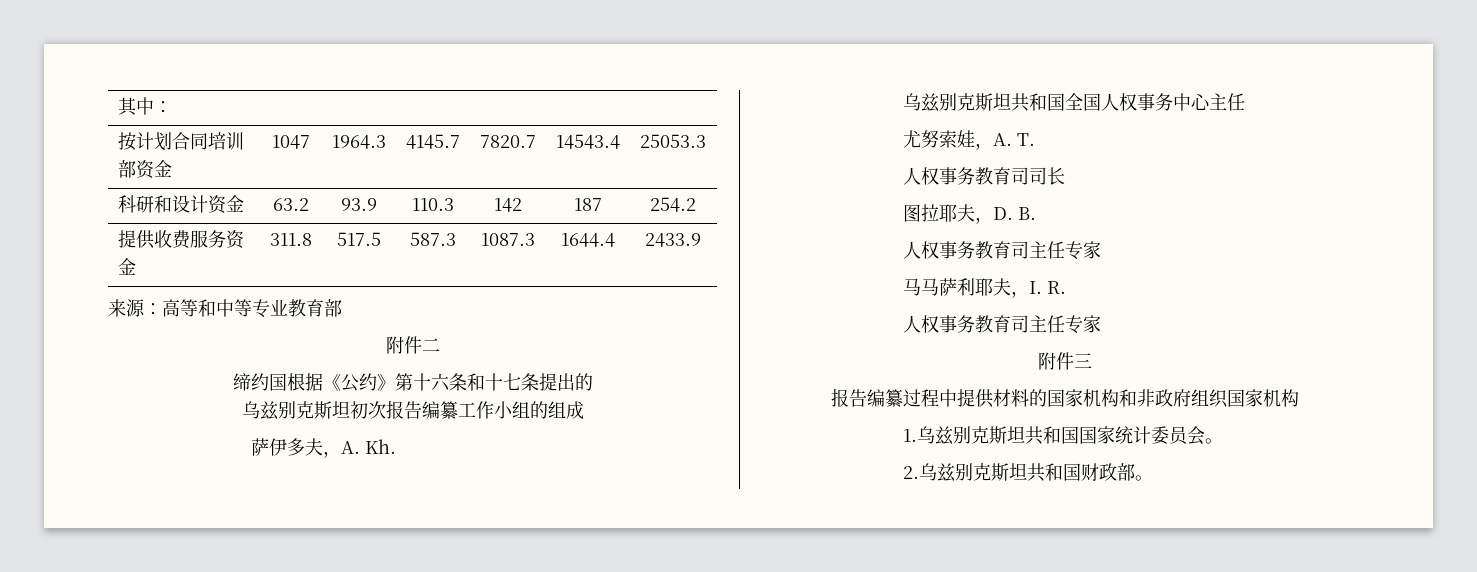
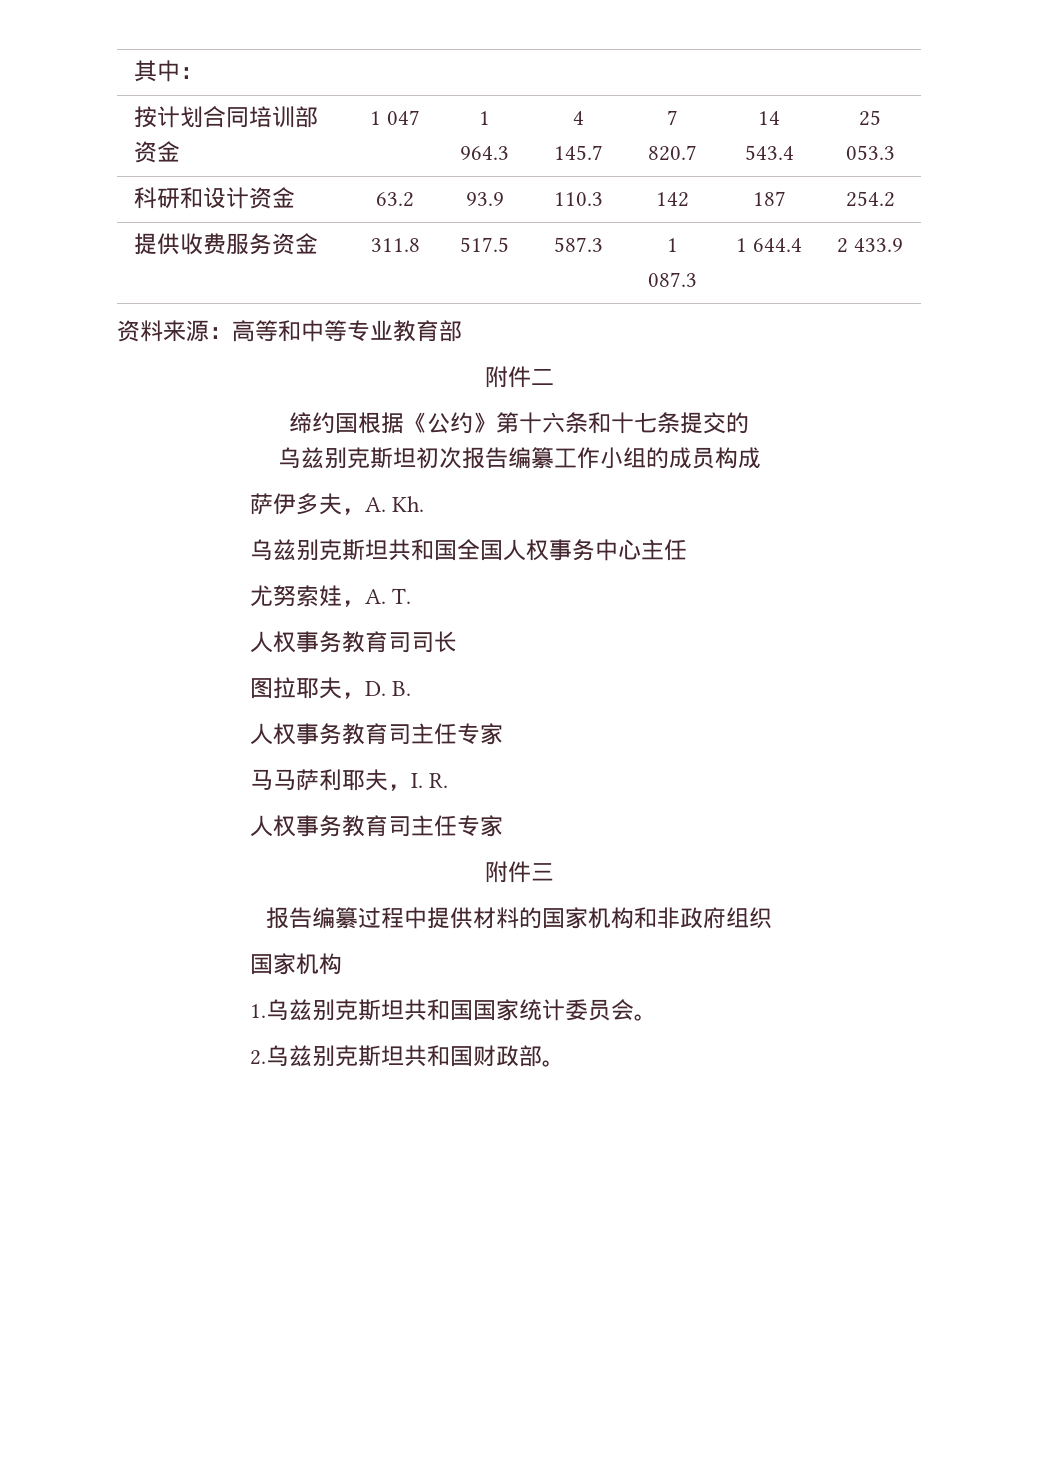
[271,135,310,149] [331,135,386,149] [405,134,460,149] [479,135,536,148] [555,134,620,149] [640,134,706,148] 1047 | 1964.3 | 4145.7 | 7820.7 | 14543.4 | 25053.3 -> [369,110,421,125] [479,111,490,125] [460,146,509,160] [573,111,584,125] [554,145,603,160] [666,110,678,125] [647,145,697,161] [758,111,780,125] [744,145,794,160] [859,110,881,126] [845,145,895,160] 1 047 | 1 964.3 | 4 145.7 | 7 820.7 | 14 543.4 | 25 053.3
[480,233,535,246] [560,233,615,247] [645,233,701,247] 1087.3 | 1644.4 | 2433.9 // -> [666,238,678,252] [647,272,697,287] [735,238,803,252] [836,238,904,253] [117,320,163,342] 1 087.3 | 1 644.4 | 2 433.9 // 资料
[556,373,575,391] 出 -> [703,412,726,434] 交
[547,401,566,418] 组 -> [668,447,738,469] 成员构
(1228, 398) none -> (772, 918) //

